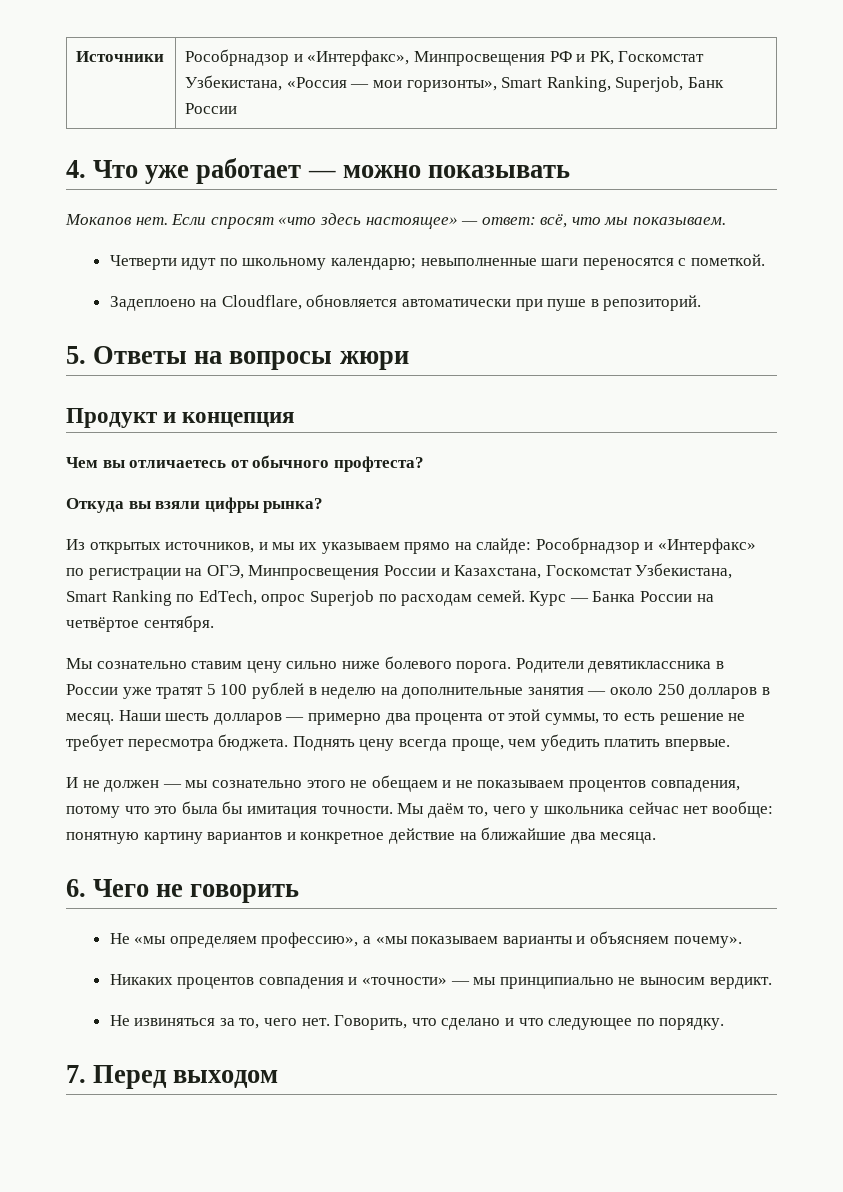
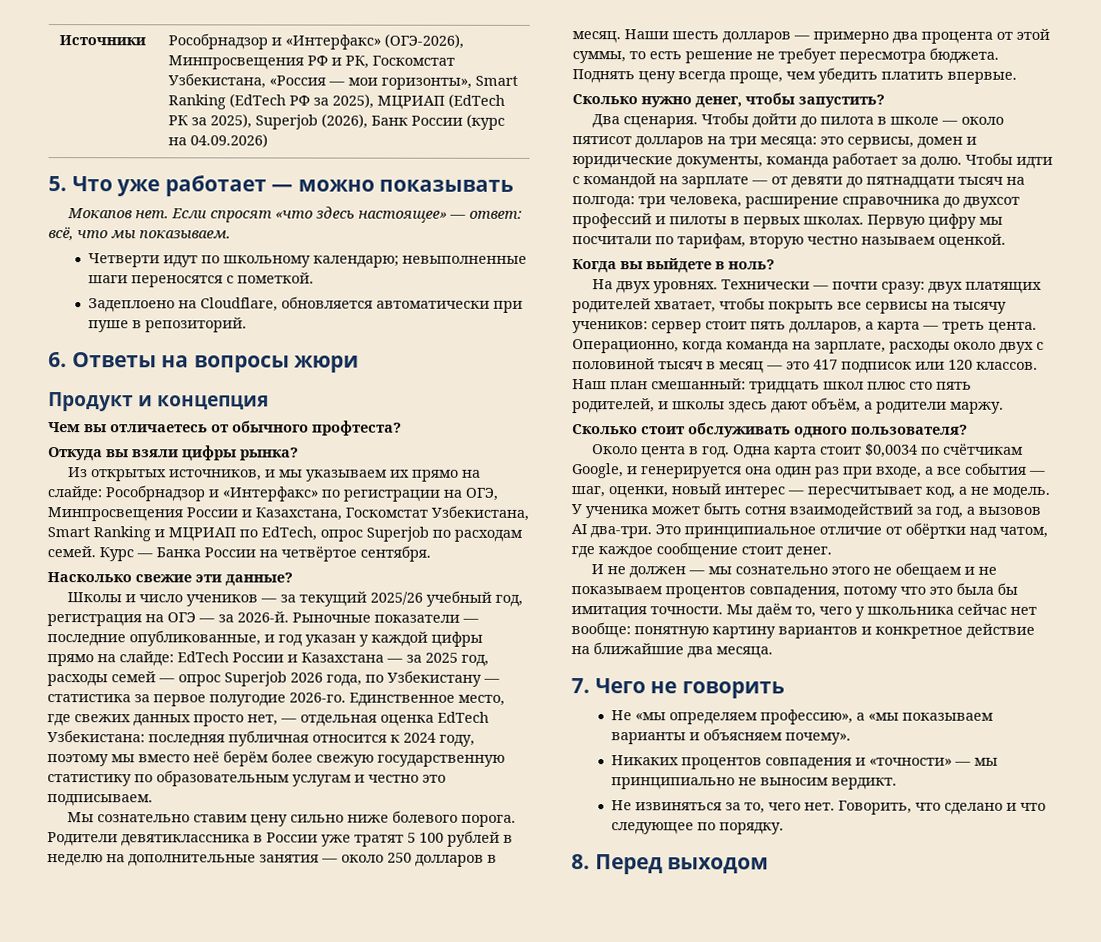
[307,50,410,66] «Интерфакс», -> [285,33,465,50] «Интерфакс» (ОГЭ-2026),
[546,76,724,92] [185,103,238,114] [66,160,86,178] Ranking, Superjob, Банк России // 4. -> [168,93,506,110] [168,113,506,130] [168,133,269,148] [48,176,67,192] Ranking (EdTech РФ за 2025), МЦРИАП (EdTech РК за 2025), Superjob (2026), Банк России (курс на 04.09.2026) // 5.
[66,346,86,364] 5. -> [48,352,67,368] 6.
[298,542,400,554] их указываем -> [305,469,411,482] указываем их
(172, 598) none -> [154,527,236,542] и МЦРИАП
(214, 623) none -> [47,572,293,587] [67,590,524,607] [47,611,479,627] [47,630,483,647] [47,651,489,667] [47,670,500,687] [47,692,505,707] [47,711,489,727] [47,730,475,747] [47,750,505,767] [47,770,446,787] [47,794,153,807] // Насколько свежие эти данные? // Школы и число учеников — за текущий 2025/26 учебный год, регистрация на ОГЭ — за 2026-й. Рыночные показатели — последние опубликованные, и год указан у каждой цифры прямо на слайде: EdTech России и Казахстана — за 2025 год, расходы семей — опрос Superjob 2026 года, по Узбекистану — статистика за первое полугодие 2026-го. Единственное место, где свежих данных просто нет, — отдельная оценка EdTech Узбекистана: последняя публичная относится к 2024 году, поэтому мы вместо неё берём более свежую государственную статистику по образовательным услугам и честно это подписываем.
(730, 745) none -> [572,92,885,109] [592,112,1005,129] [572,136,977,149] [572,152,1053,169] [572,173,1025,189] [572,196,1020,209] [572,213,1003,229] [572,233,1006,249] [572,258,775,274] [592,279,1043,294] [572,297,1007,314] [572,321,1037,334] [572,339,1044,354] [572,358,1038,374] [572,378,972,394] [572,397,1004,414] [572,422,968,439] [592,443,1025,459] [571,462,1046,479] [571,483,1050,499] [571,502,1041,519] [571,522,1048,539] [571,542,832,559] // Сколько нужно денег, чтобы запустить? // Два сценария. Чтобы дойти до пилота в школе — около пятисот долларов на три месяца: это сервисы, домен и юридические документы, команда работает за долю. Чтобы идти с командой на зарплате — от девяти до пятнадцати тысяч на полгода: три человека, расширение справочника до двухсот профессий и пилоты в первых школах. Первую цифру мы посчитали по тарифам, вторую честно называем оценкой. // Когда вы выйдете в ноль? // На двух уровнях. Технически — почти сразу: двух платящих родителей хватает, чтобы покрыть все сервисы на тысячу учеников: сервер стоит пять долларов, а карта — треть цента. Операционно, когда команда на зарплате, расходы около двух с половиной тысяч в месяц — это 417 подписок или 120 классов. Наш план смешанный: тридцать школ плюс сто пять родителей, и школы здесь дают объём, а родители маржу. // Сколько стоит обслуживать одного пользователя? // Около цента в год. Одна карта стоит $0,0034 по счётчикам Google, и генерируется она один раз при входе, а все события — шаг, оценки, новый интерес — пересчитывает код, а не модель. У ученика может быть сотня взаимодействий за год, а вызовов AI два-три. Это принципиальное отличие от обёртки над чатом, где каждое сообщение стоит денег.
[66,879,86,897] 6. -> [571,678,590,694] 7.
[66,1065,86,1083] 7. -> [571,854,590,870] 8.

